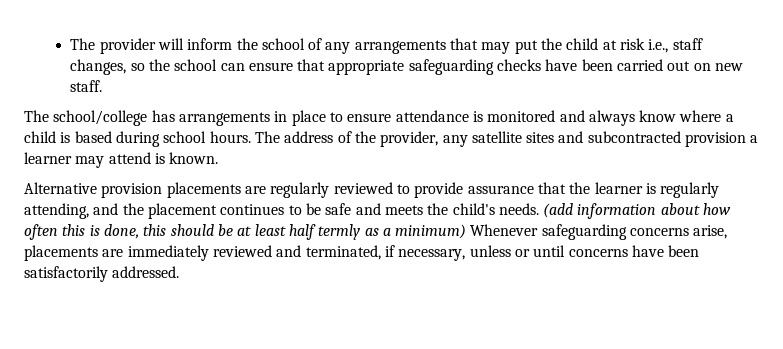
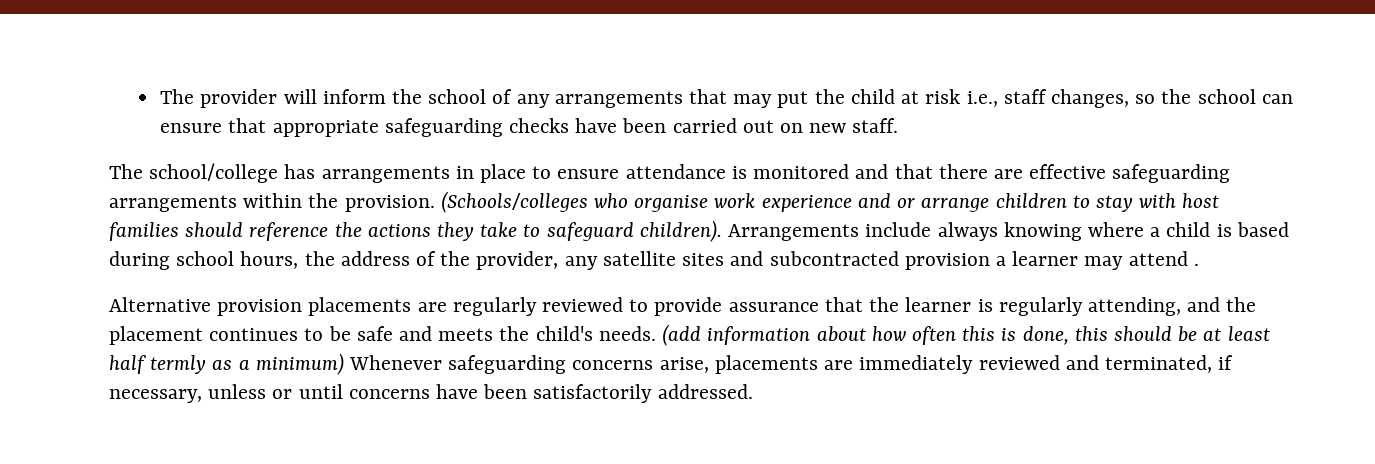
[588,110,677,126] always know -> [894,164,1231,183] [109,191,1220,213] [109,220,1082,242] that there are effective safeguarding arrangements within the provision. (Schools/colleges who organise work experience and or arrange children to stay with host families should reference the actions they take to safeguard children). Arrangements include always knowing
[209,131,280,143] hours. The -> [240,251,335,269] hours, the
[154,152,219,164] is known. -> [1193,263,1199,266] .

